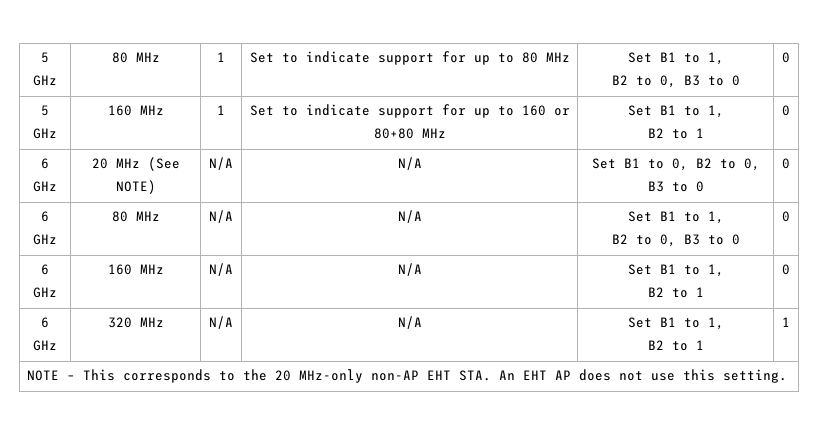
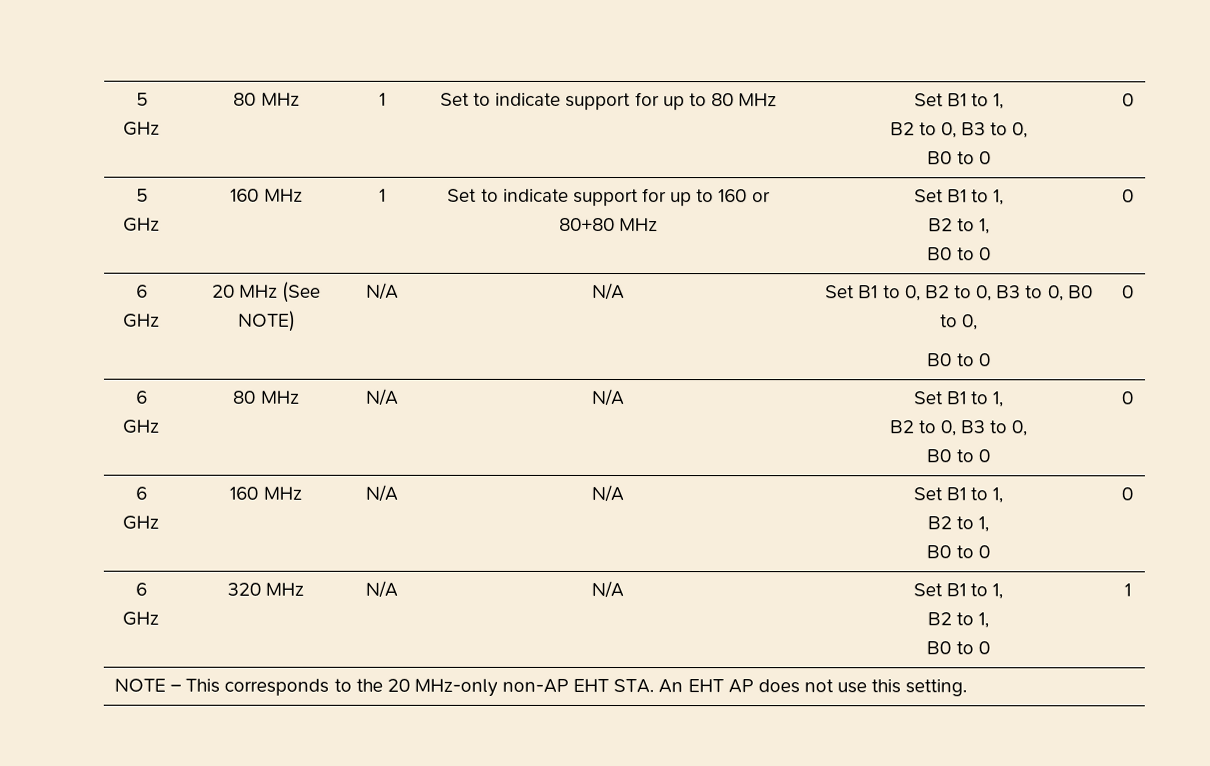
(724, 81) none -> [1012,122,1029,139] [927,151,975,165] 0, // B0 to
[695,128,704,138] 1 -> [979,218,991,235] [927,247,991,261] 1, // B0 to 0
(688, 187) none -> [1047,285,1093,302] [939,314,979,331] [927,353,975,367] 0, B0 to 0, // B0 to
(724, 240) none -> [1011,420,1028,437] [926,449,974,463] 0, // B0 to
[695,287,704,297] 1 -> [978,516,990,533] [926,545,990,559] 1, // B0 to 0
[695,340,704,350] 1 -> [978,612,990,629] [926,641,990,655] 1, // B0 to 0

